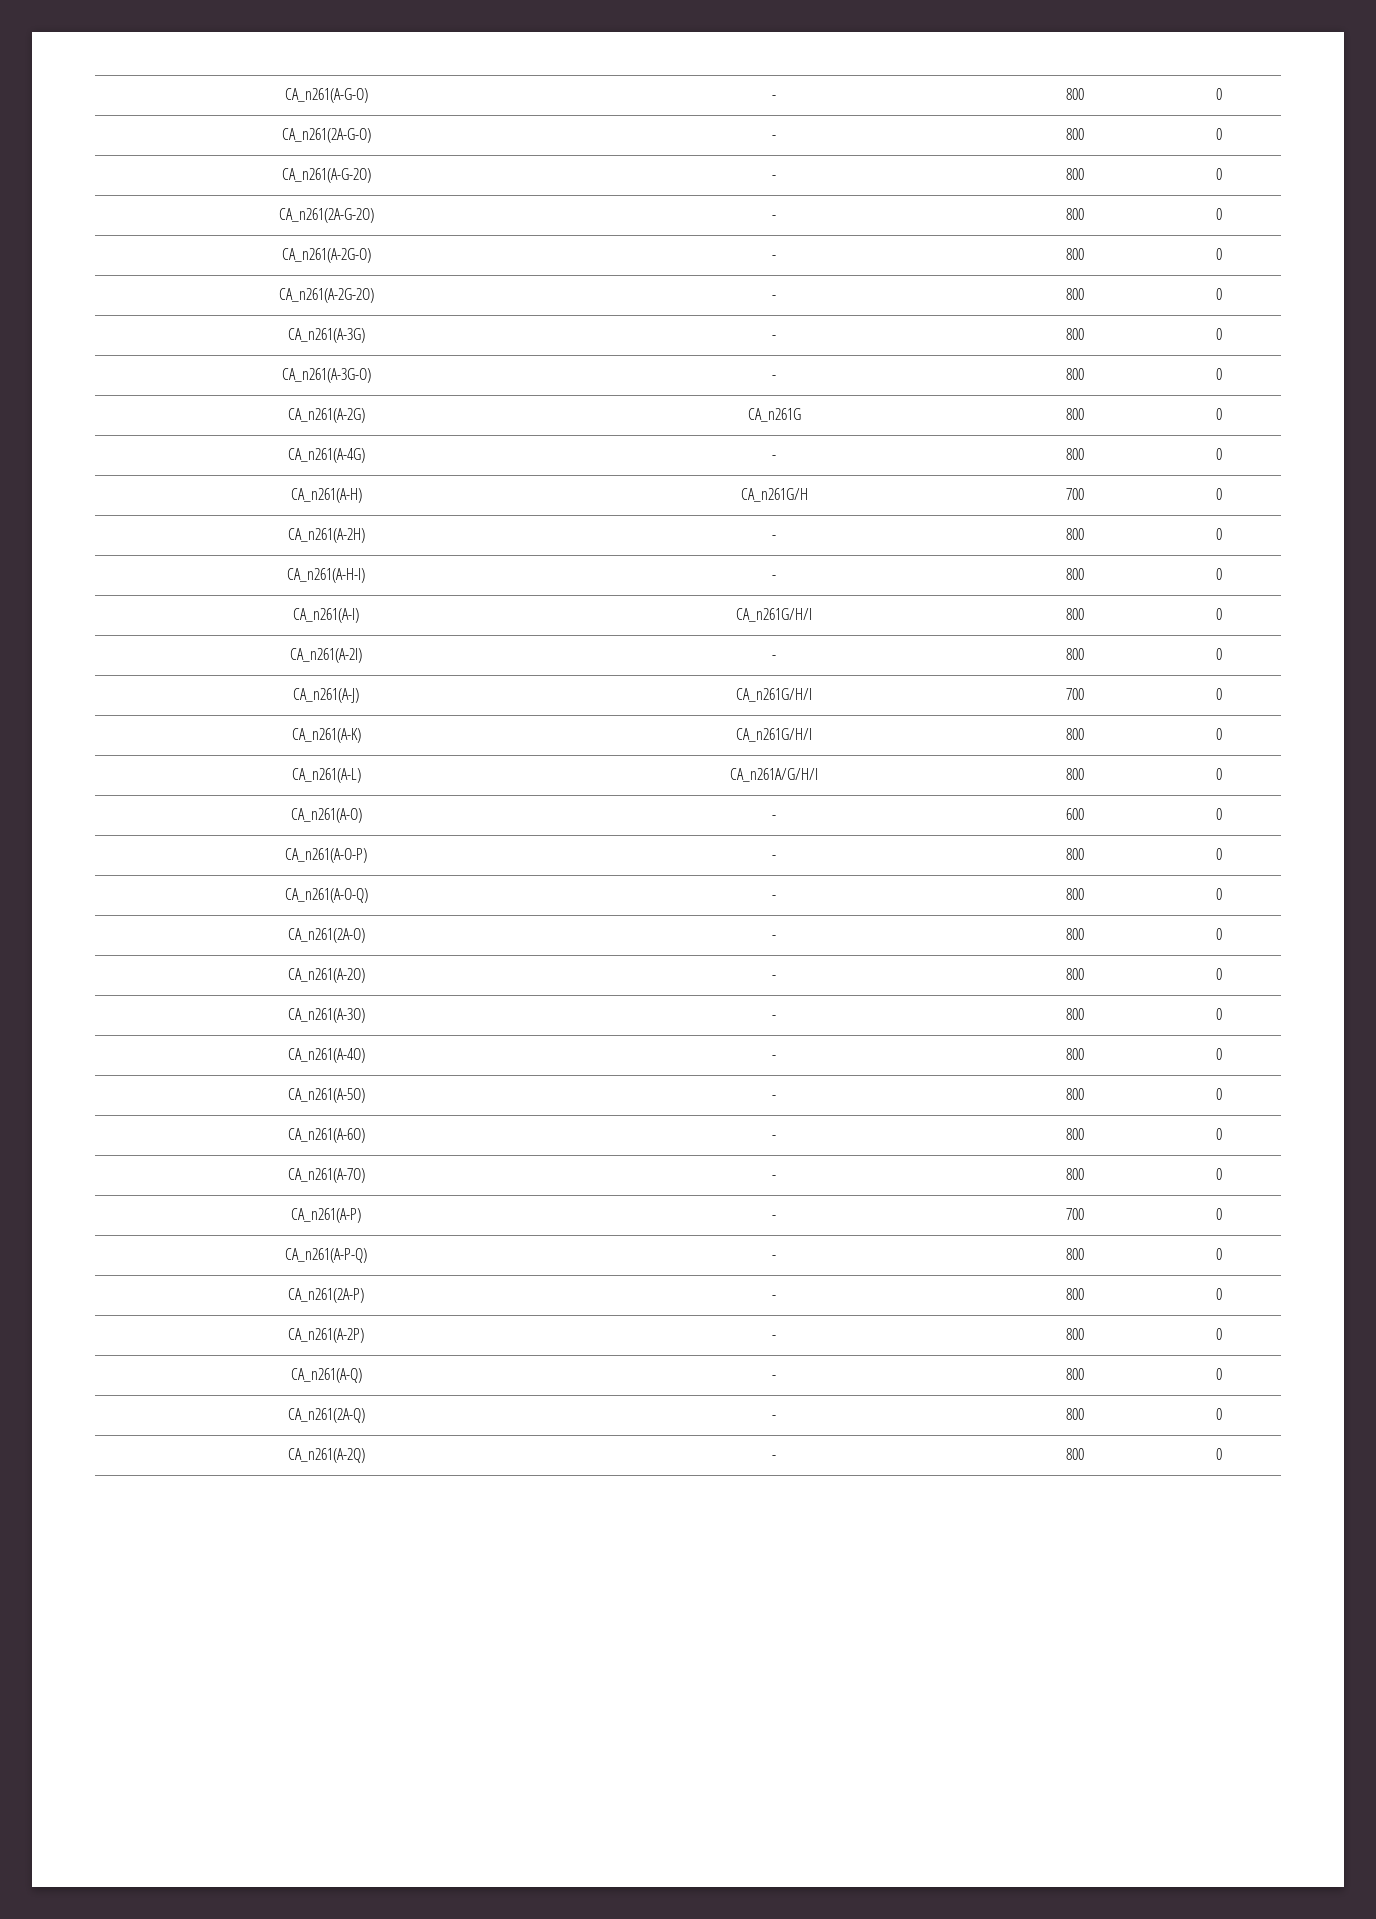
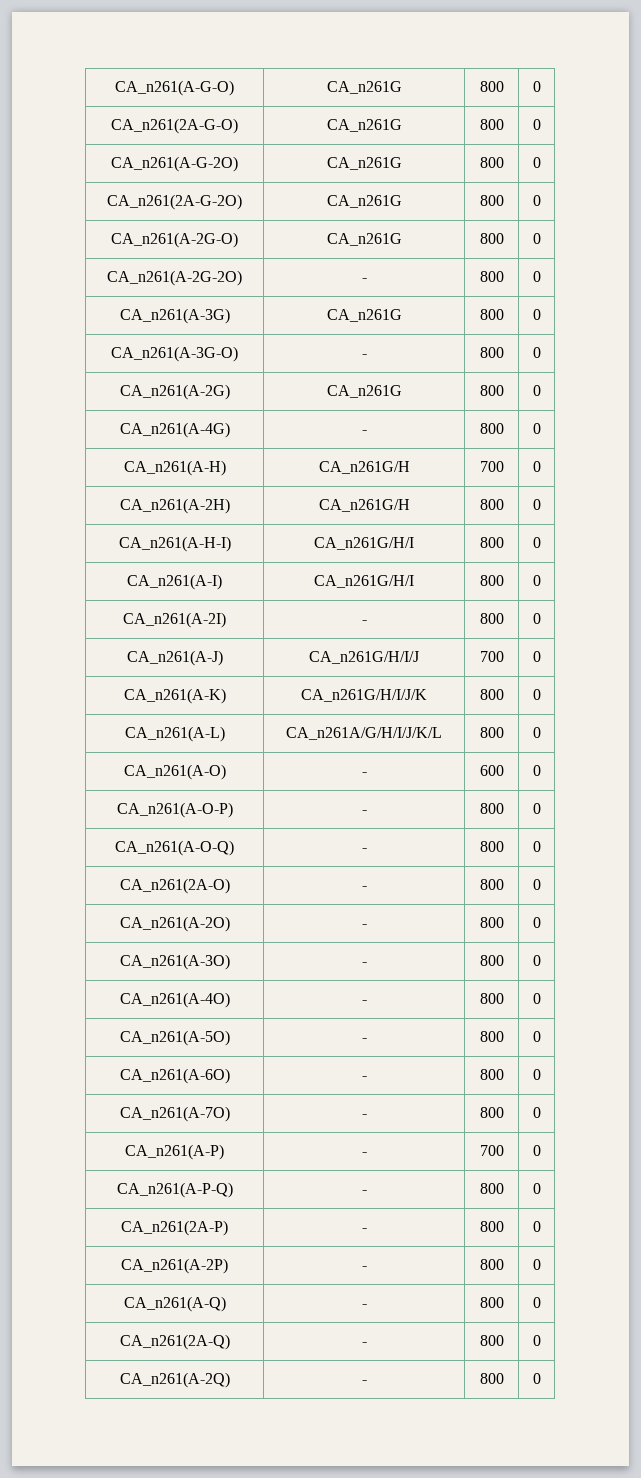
[772,95,776,100] - -> [326,81,402,94] CA_n261G
[772,135,776,140] - -> [326,119,402,132] CA_n261G
[772,175,776,180] - -> [326,157,402,170] CA_n261G
[772,215,776,220] - -> [326,195,402,208] CA_n261G
[772,255,776,260] - -> [326,233,402,246] CA_n261G
[772,335,776,340] - -> [326,309,402,322] CA_n261G
[772,535,776,540] - -> [318,499,410,512] CA_n261G/H
[772,575,776,580] - -> [314,537,414,550] CA_n261G/H/I
[736,688,812,702] CA_n261G/H/I -> [309,651,419,664] CA_n261G/H/I/J
[736,728,812,742] CA_n261G/H/I -> [301,689,427,702] CA_n261G/H/I/J/K
[730,768,818,782] CA_n261A/G/H/I -> [286,727,442,740] CA_n261A/G/H/I/J/K/L

